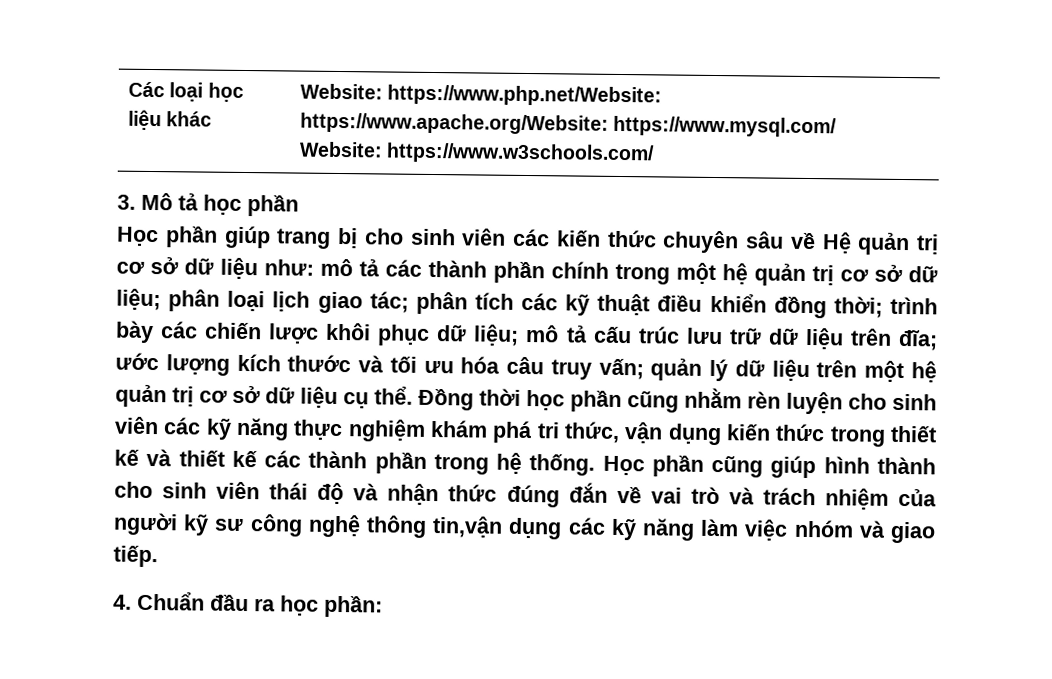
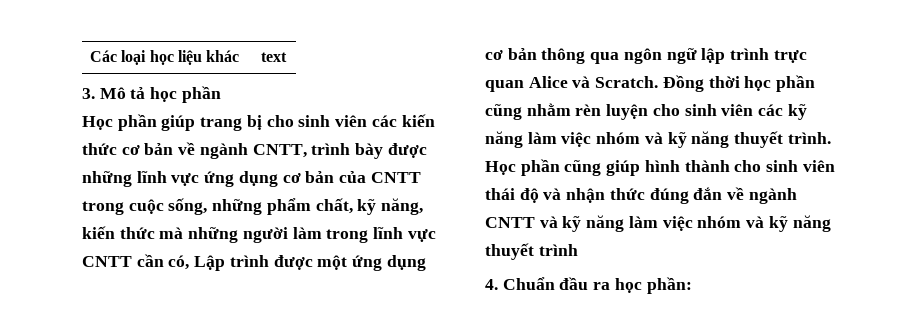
[300,83,663,107] [300,112,838,138] [299,141,656,165] Website: https://www.php.net/Website: https://www.apache.org/Website: https://www.mysql.com/ // Website: https://www.w3schools.com/ -> [261,52,288,62] text
[662,230,939,256] [116,257,938,286] [116,288,938,319] [115,320,938,351] [115,352,937,383] [115,384,413,409] chuyên sâu về Hệ quản trị cơ sở dữ liệu như: mô tả các thành phần chính trong một hệ quản trị cơ sở dữ liệu; phân loại lịch giao tác; phân tích các kỹ thuật điều khiển đồng thời; trình bày các chiến lược khôi phục dữ liệu; mô tả cấu trúc lưu trữ dữ liệu trên đĩa; ước lượng kích thước và tối ưu hóa câu truy vấn; quản lý dữ liệu trên một hệ quản trị cơ sở dữ liệu cụ thể. -> [121,142,427,159] [82,171,421,187] [82,198,424,215] [82,226,436,243] [82,254,426,271] [485,48,807,64] [485,76,659,92] cơ bản về ngành CNTT, trình bày được những lĩnh vực ứng dụng cơ bản của CNTT trong cuộc sống, những phẩm chất, kỹ năng, kiến thức mà những người làm trong lĩnh vực CNTT cần có, Lập trình được một ứng dụng cơ bản thông qua ngôn ngữ lập trình trực quan Alice và Scratch.
[293,419,938,447] [114,448,596,476] thực nghiệm khám phá tri thức, vận dụng kiến thức trong thiết kế và thiết kế các thành phần trong hệ thống. -> [527,131,831,148] làm việc nhóm và kỹ năng thuyết trình.
[650,486,937,510] [113,512,937,544] [113,544,158,568] vai trò và trách nhiệm của người kỹ sư công nghệ thông tin,vận dụng các kỹ năng làm việc nhóm và giao tiếp. -> [748,188,797,204] [485,215,831,232] [485,243,578,260] ngành CNTT và kỹ năng làm việc nhóm và kỹ năng thuyết trình

